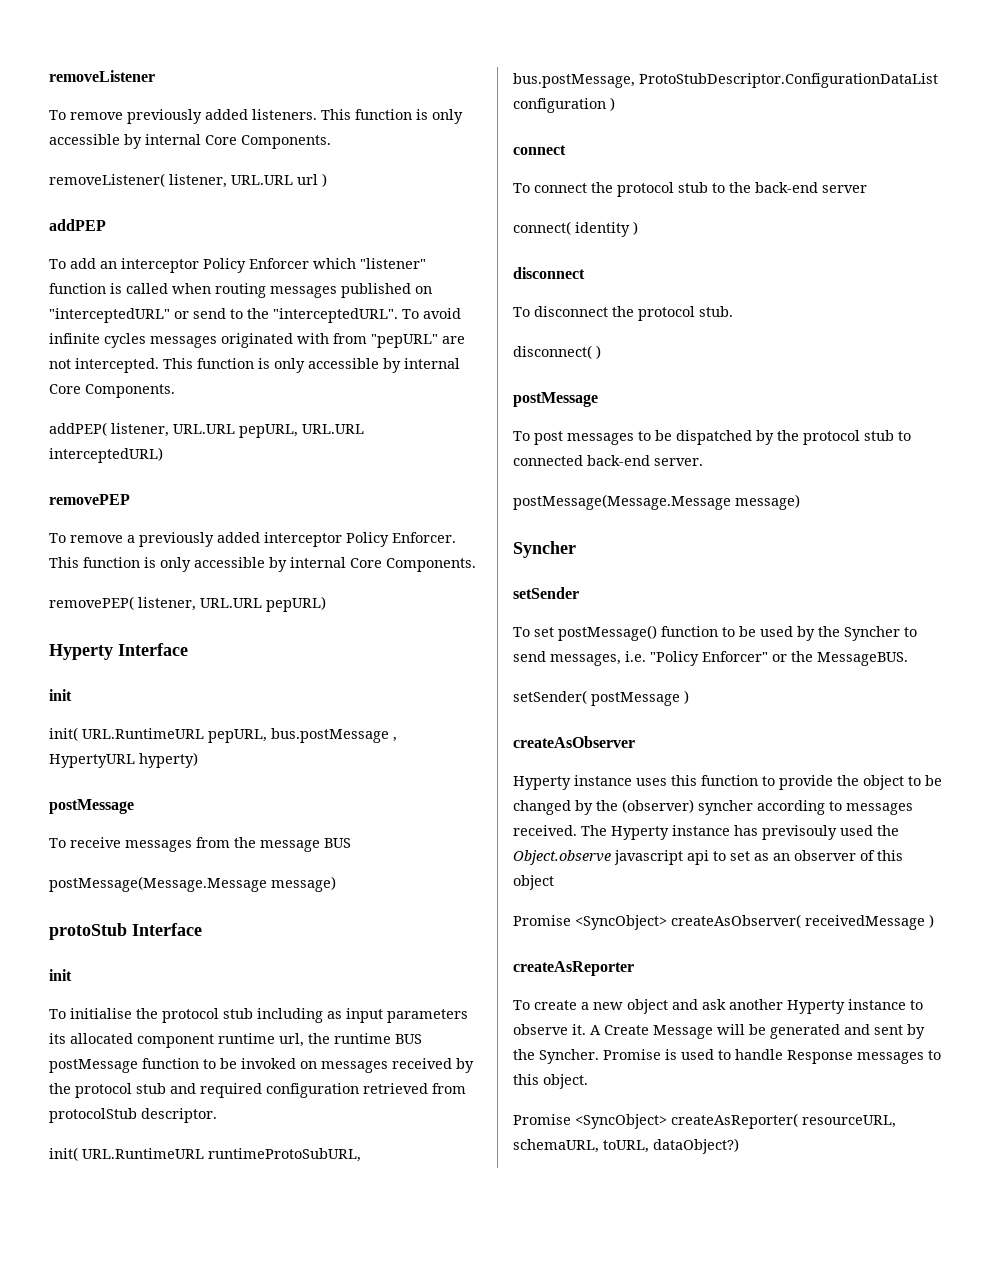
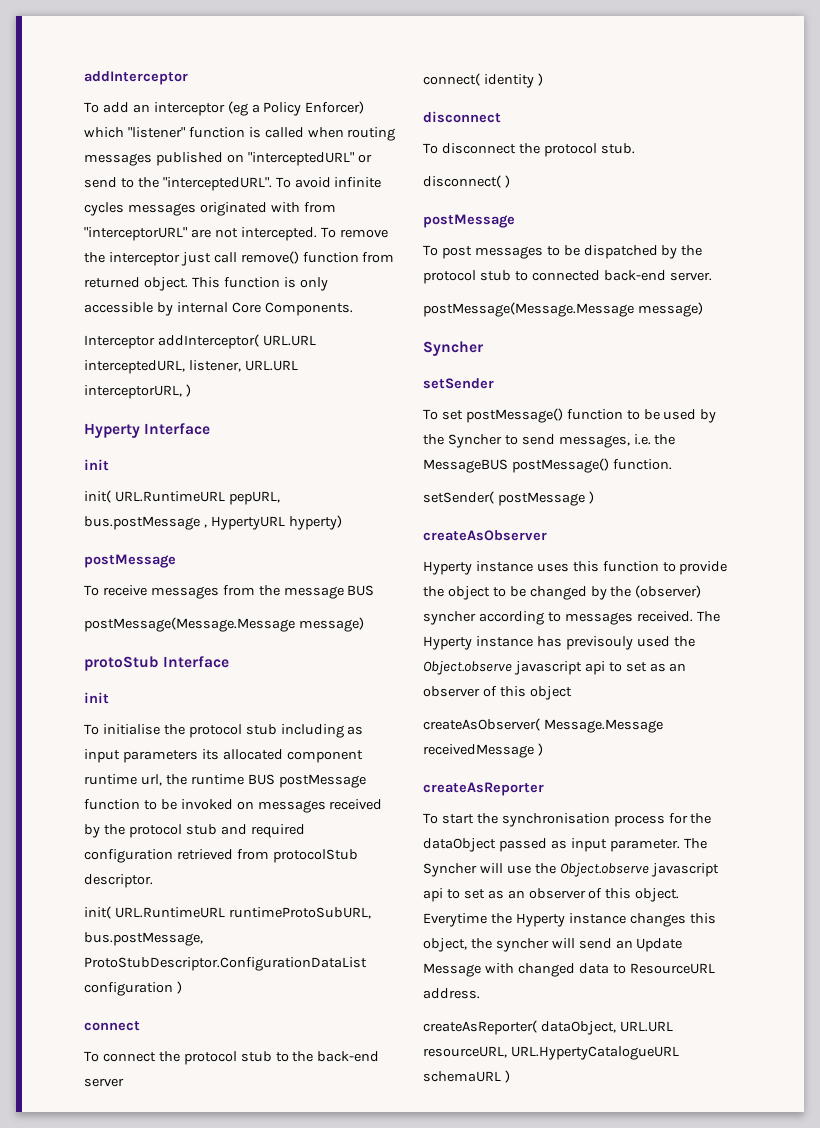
[49,70,155,82] [49,109,463,124] [49,134,331,149] [49,173,327,188] [49,219,106,231] removeListener // To remove previously added listeners. This function is only accessible by internal Core Components. // removeListener( listener, URL.URL url ) // addPEP -> [84,71,188,85] addInterceptor
[203,258,309,273] Policy Enforcer -> [227,101,365,116] (eg a Policy Enforcer)
[371,334,438,348] "pepURL" -> [84,227,187,241] "interceptorURL"
[163,358,460,373] [49,384,175,398] [49,422,364,438] [49,447,163,463] [49,494,130,505] [49,532,456,547] [49,557,476,572] [49,596,326,612] This function is only accessible by internal Core Components. // addPEP( listener, URL.URL pepURL, URL.URL interceptedURL) // removePEP // To remove a previously added interceptor Policy Enforcer. This function is only accessible by internal Core Components. // removePEP( listener, URL.URL pepURL) -> [320,227,388,238] [84,251,395,266] [84,277,328,291] [84,302,353,316] [84,334,316,349] [84,360,298,374] [84,384,191,399] To remove the interceptor just call remove() function from returned object. This function is only accessible by internal Core Components. // Interceptor addInterceptor( URL.URL interceptedURL, listener, URL.URL interceptorURL, )
[650,651,908,666] "Policy Enforcer" or the MessageBUS. -> [654,434,676,445] [423,458,672,473] the MessageBUS postMessage() function.
[513,914,801,930] Promise <SyncObject> createAsObserver( -> [423,718,663,733] createAsObserver( Message.Message
[534,999,923,1014] [513,1024,925,1039] [513,1049,941,1064] [513,1074,588,1089] [513,1113,896,1129] [513,1138,739,1154] create a new object and ask another Hyperty instance to observe it. A Create Message will be generated and sent by the Syncher. Promise is used to handle Response messages to this object. // Promise <SyncObject> createAsReporter( resourceURL, schemaURL, toURL, dataObject?) -> [441,813,712,827] [423,838,707,852] [423,863,719,877] [423,888,680,902] [423,913,716,927] [423,938,683,952] [423,963,715,977] [423,988,480,999] [423,1020,673,1035] [423,1046,679,1060] [423,1070,510,1083] start the synchronisation process for the dataObject passed as input parameter. The Syncher will use the Object.observe javascript api to set as an observer of this object. Everytime the Hyperty instance changes this object, the syncher will send an Update Message with changed data to ResourceURL address. // createAsReporter( dataObject, URL.URL resourceURL, URL.HypertyCatalogueURL schemaURL )

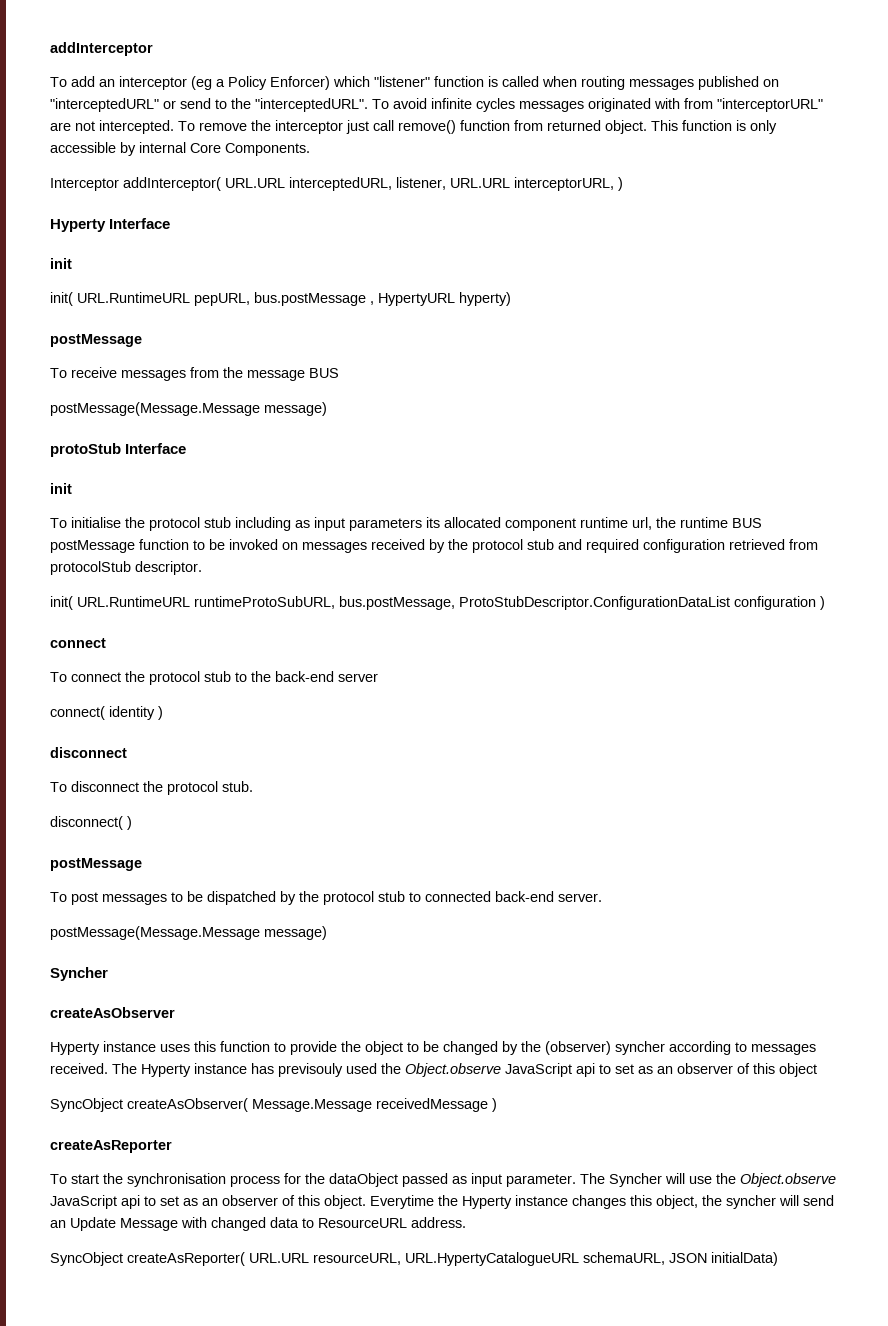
[423,378,494,389] [423,408,717,423] [423,434,676,448] [423,458,672,473] [423,491,594,506] // setSender // To set postMessage() function to be used by the Syncher to send messages, i.e. the MessageBUS postMessage() function. // setSender( postMessage ) -> (108, 974) none
[513,661,582,675] javascript -> [505,1063,572,1077] JavaScript
(572, 693) none -> [50,1098,123,1112] SyncObject
[650,863,719,877] javascript -> [50,1195,117,1209] JavaScript
[423,1020,616,1035] createAsReporter( dataObject, -> [50,1252,245,1266] SyncObject createAsReporter(
[423,1070,510,1083] schemaURL ) -> [583,1252,778,1266] schemaURL, JSON initialData)

